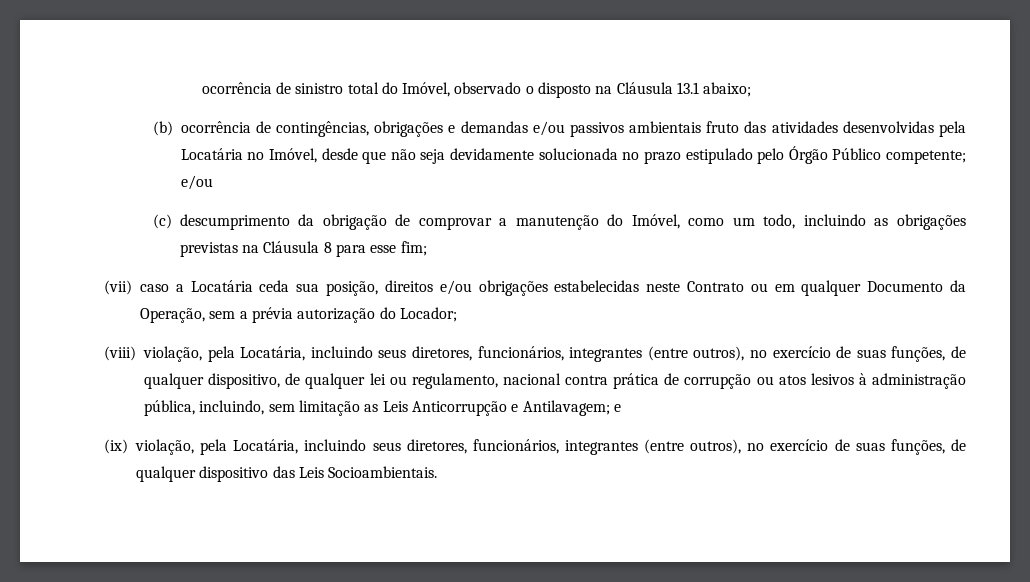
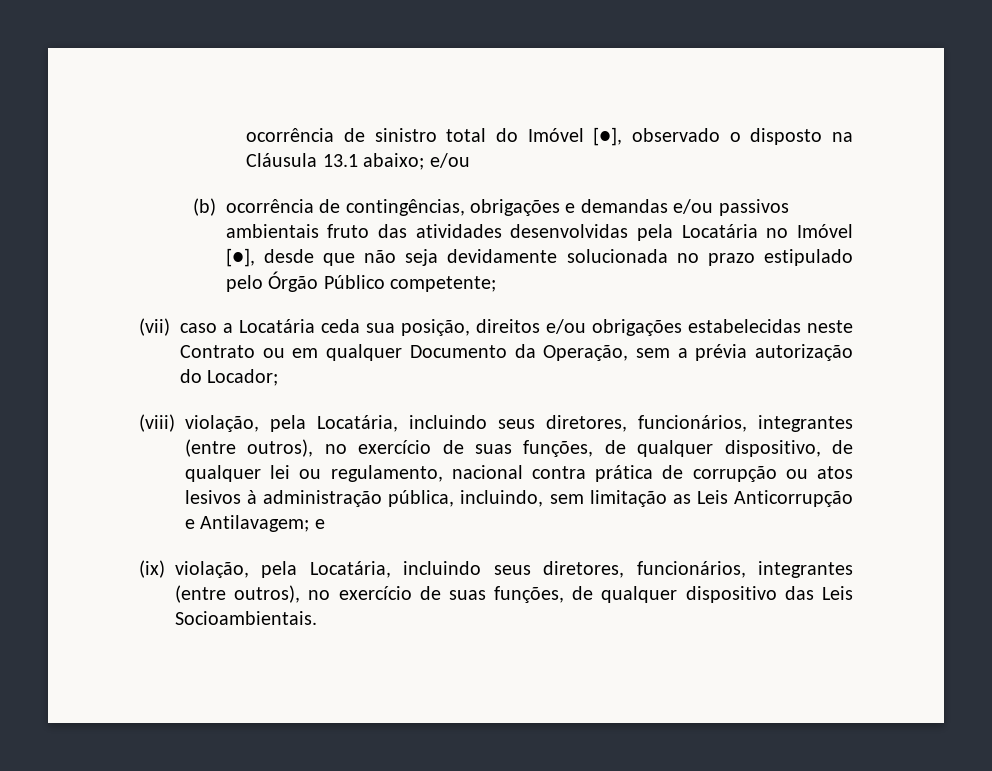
[402,82,451,97] Imóvel, -> [527,127,623,146] Imóvel [●],
(752, 89) none -> [429,153,470,168] e/ou
[269,148,318,163] Imóvel, -> [797,224,853,238] [225,248,255,267] Imóvel [●],
[180,175,213,190] [152,214,966,230] [179,241,427,257] e/ou // (c) descumprimento da obrigação de comprovar a manutenção do Imóvel, como um todo, incluindo as obrigações previstas na Cláusula 8 para esse fim; -> (496, 284) none

